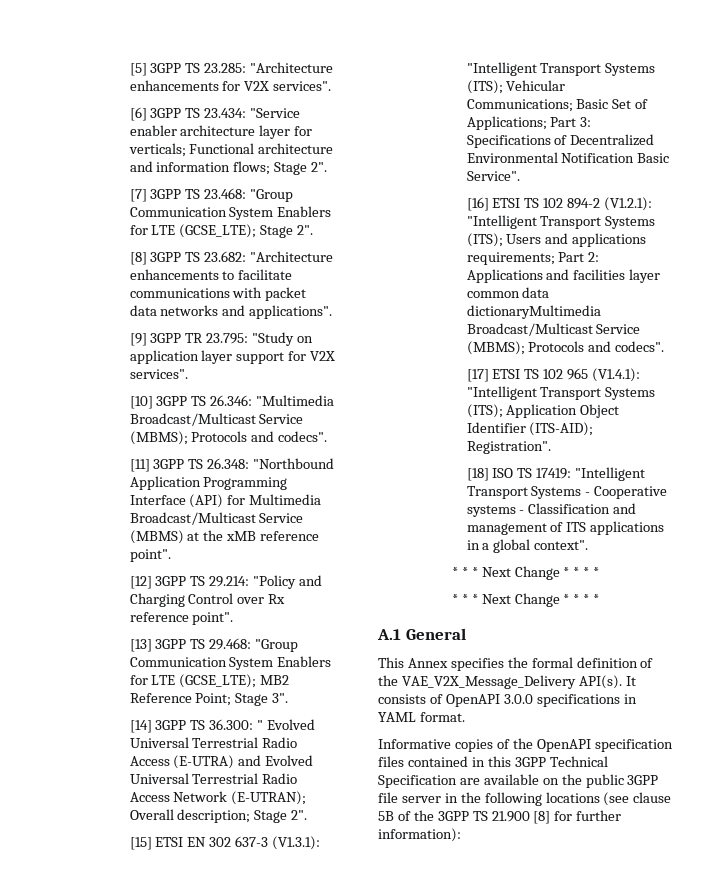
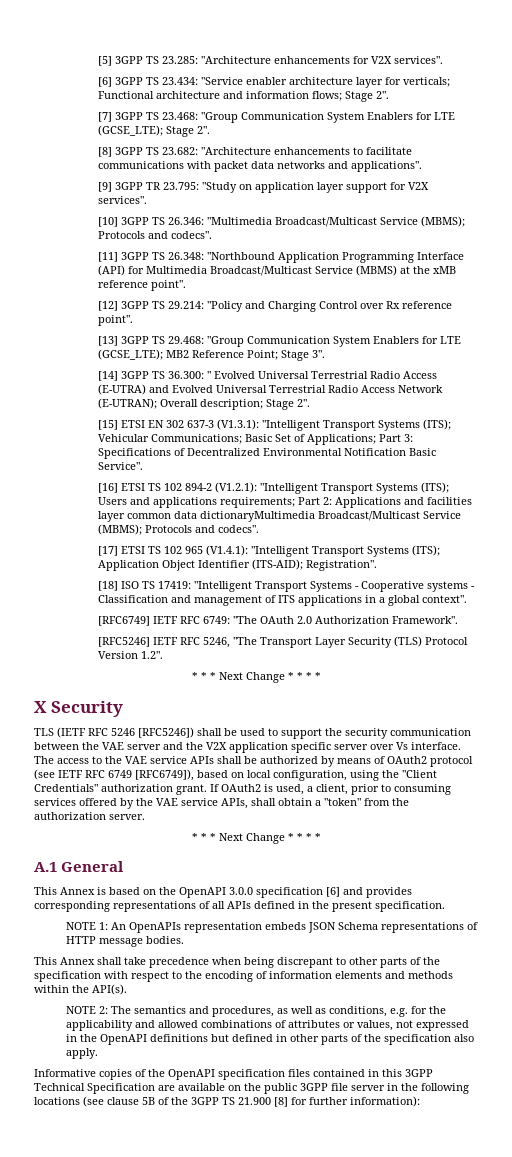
[451,566,600,580] // * * * Next Change * * * * -> [98,616,459,626] [98,636,469,648] [98,651,164,659] [191,672,321,683] [34,701,123,717] [34,727,471,739] [34,742,461,753] [34,756,473,767] [34,769,437,781] [34,784,451,795] [34,798,409,809] [34,812,145,820] // [RFC6749] IETF RFC 6749: "The OAuth 2.0 Authorization Framework". // [RFC5246] IETF RFC 5246, "The Transport Layer Security (TLS) Protocol Version 1.2". // * * * Next Change * * * * // X Security // TLS (IETF RFC 5246 [RFC5246]) shall be used to support the security communication between the VAE server and the V2X application specific server over Vs interface. The access to the VAE service APIs shall be authorized by means of OAuth2 protocol (see IETF RFC 6749 [RFC6749]), based on local configuration, using the "Client Credentials" authorization grant. If OAuth2 is used, a client, prior to consuming services offered by the VAE service APIs, shall obtain a "token" from the authorization server.
[450,657,654,671] [378,675,636,689] [378,694,637,707] [378,712,465,722] specifies the formal definition of the VAE_V2X_Message_Delivery API(s). It consists of OpenAPI 3.0.0 specifications in YAML format. -> [97,887,412,898] [34,901,445,912] [66,922,479,933] [66,936,185,947] [34,957,440,968] [34,971,453,982] [34,984,127,995] [66,1006,447,1017] [66,1020,470,1031] [66,1034,475,1045] [66,1048,99,1059] is based on the OpenAPI 3.0.0 specification [6] and provides corresponding representations of all APIs defined in the present specification. // NOTE 1: An OpenAPIs representation embeds JSON Schema representations of HTTP message bodies. // This Annex shall take precedence when being discrepant to other parts of the specification with respect to the encoding of information elements and methods within the API(s). // NOTE 2: The semantics and procedures, as well as conditions, e.g. for the applicability and allowed combinations of attributes or values, not expressed in the OpenAPI definitions but defined in other parts of the specification also apply.

